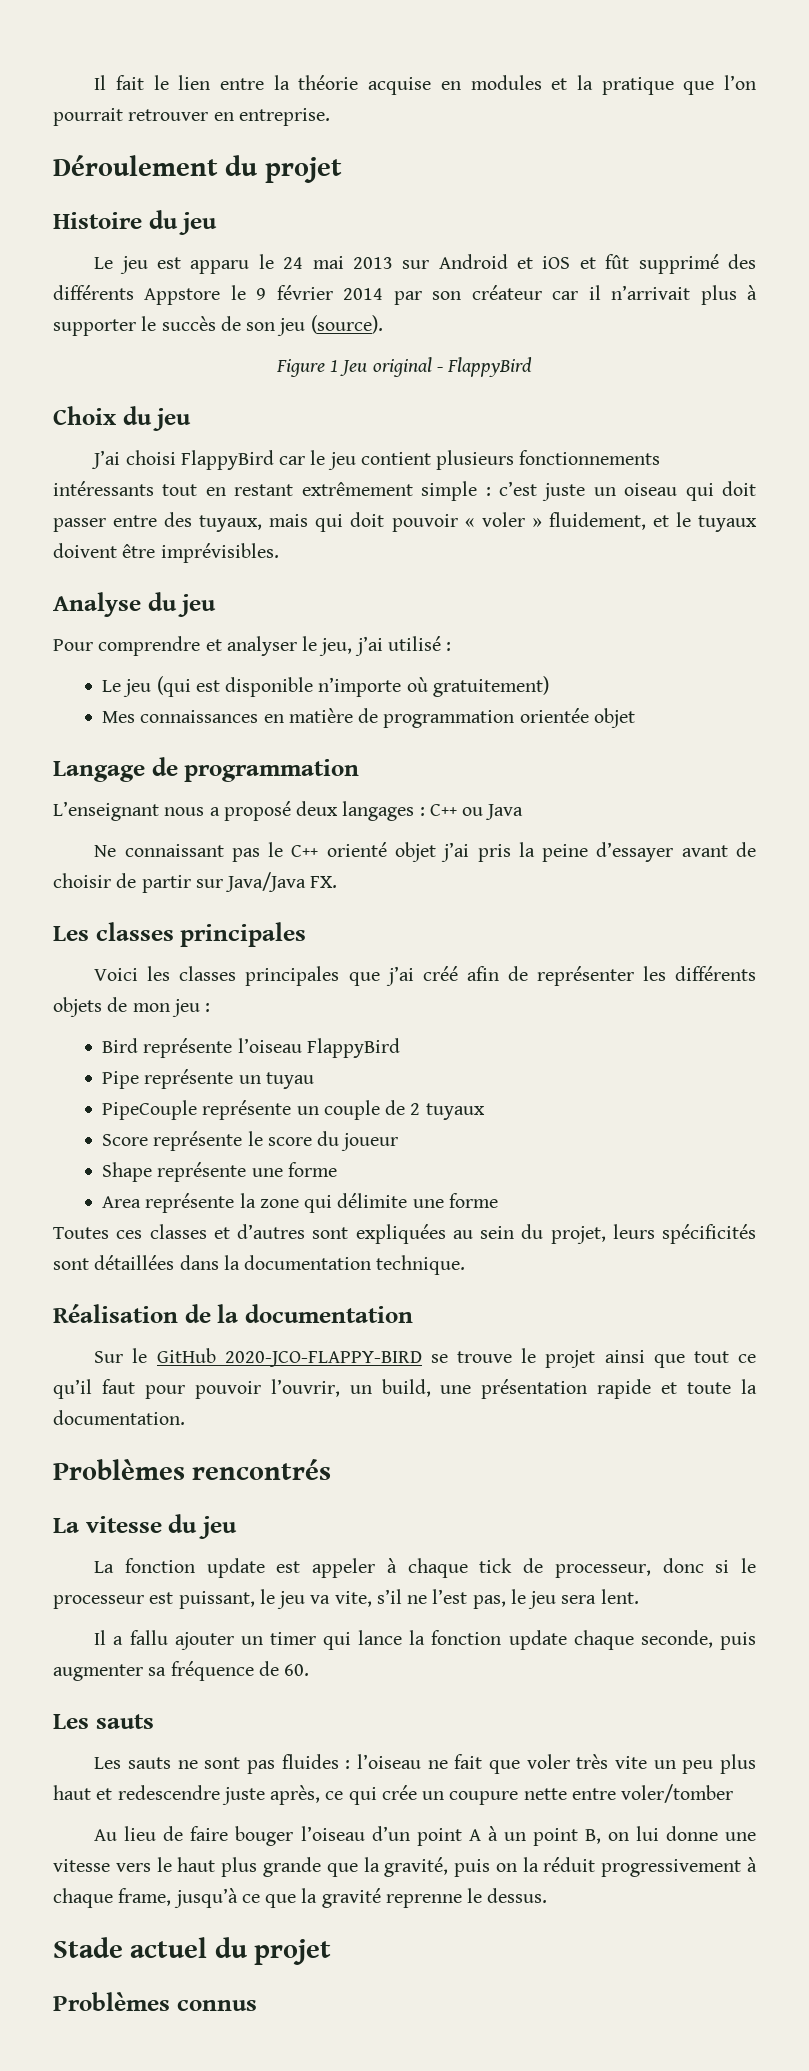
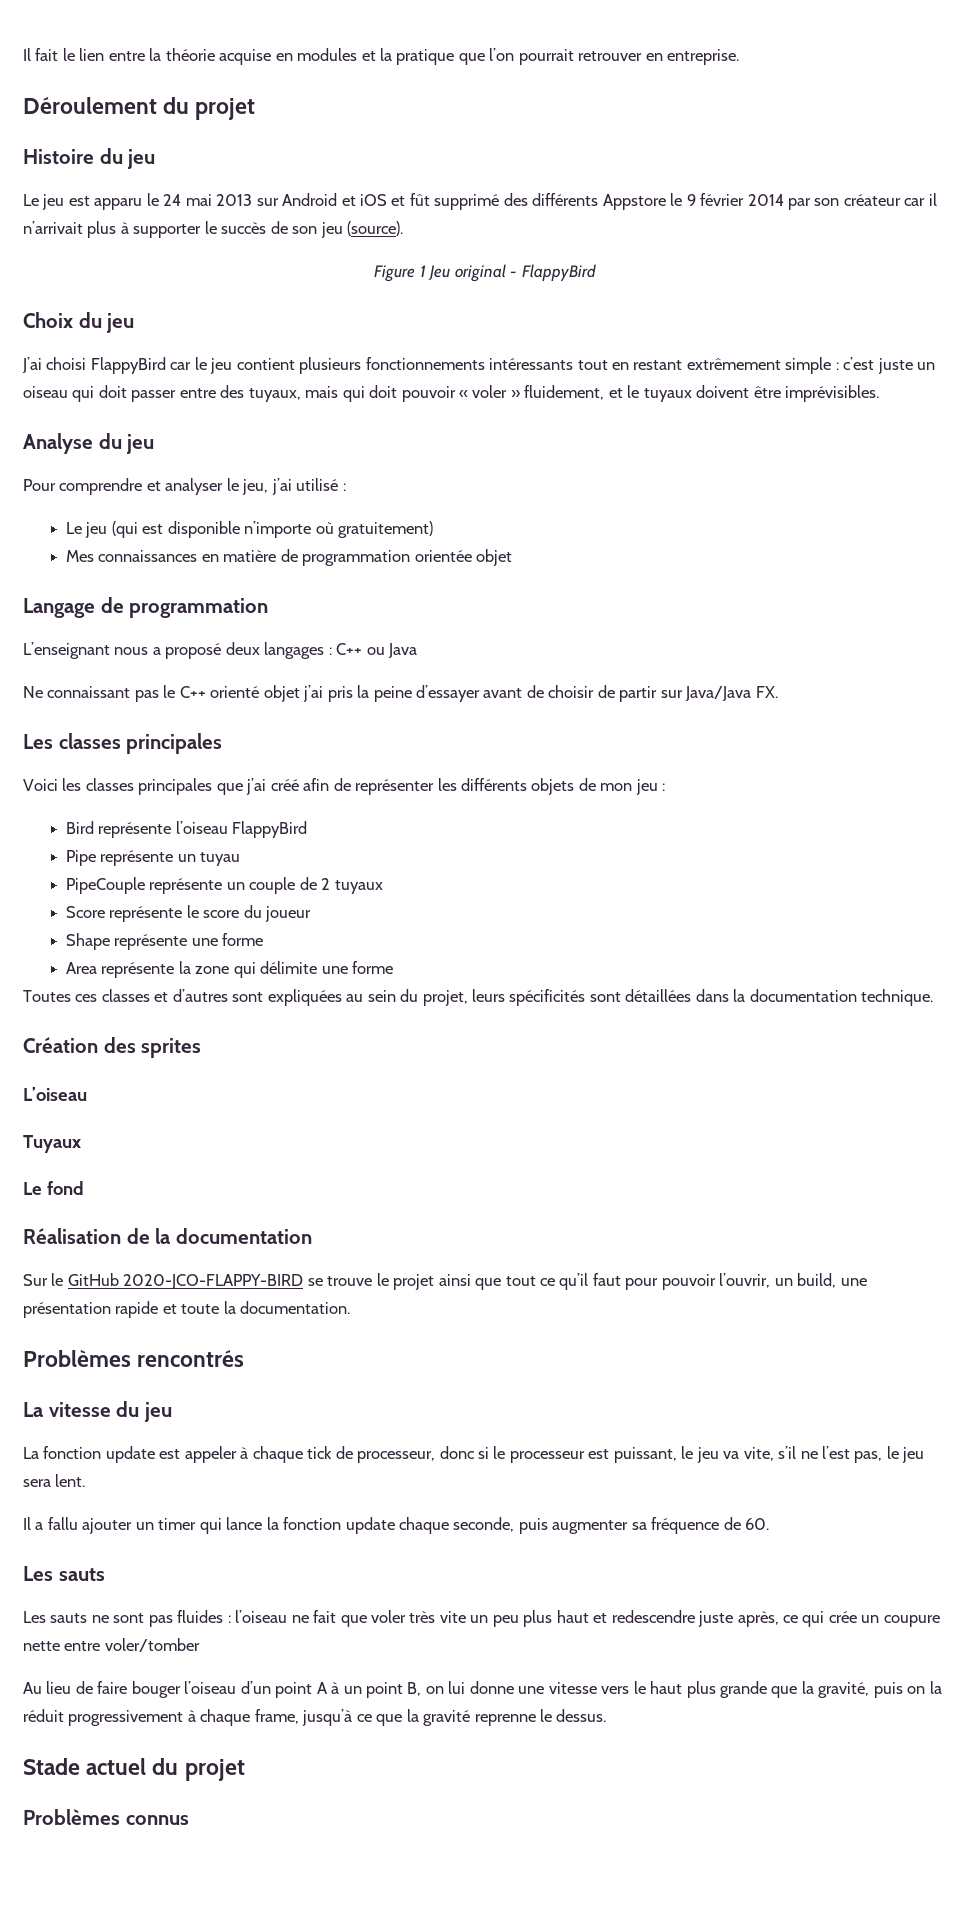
(466, 1265) none -> [23,1037,202,1058] [23,1087,87,1101] [23,1135,81,1153] [23,1181,84,1195] // Création des sprites // L’oiseau // Tuyaux // Le fond

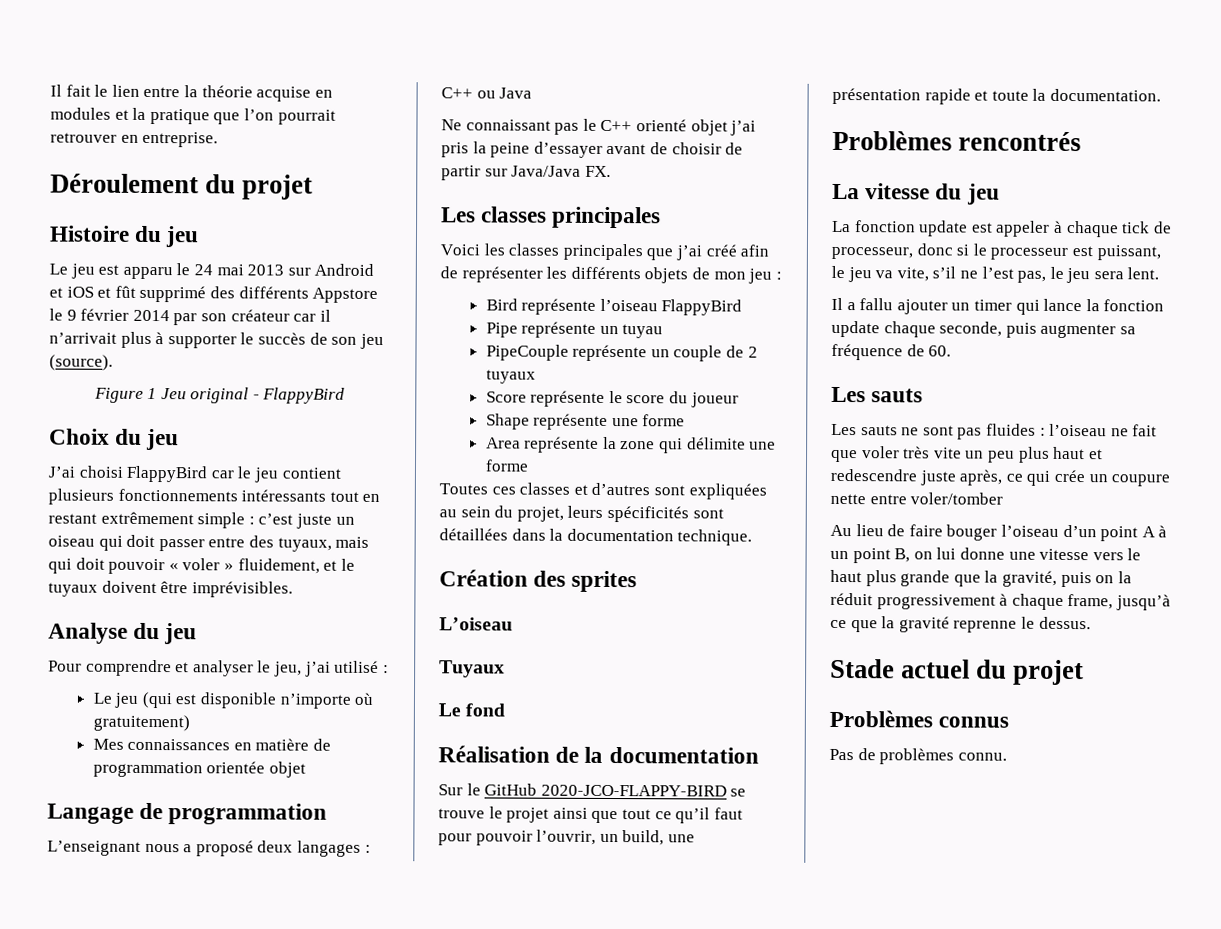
(189, 1820) none -> [829,748,1007,765] // Pas de problèmes connu.

